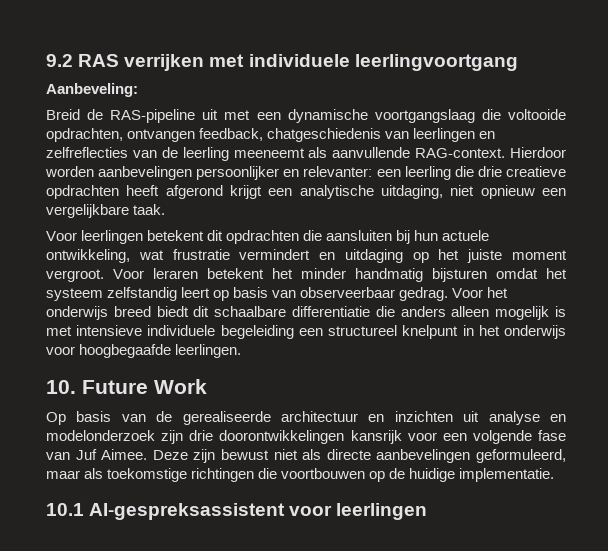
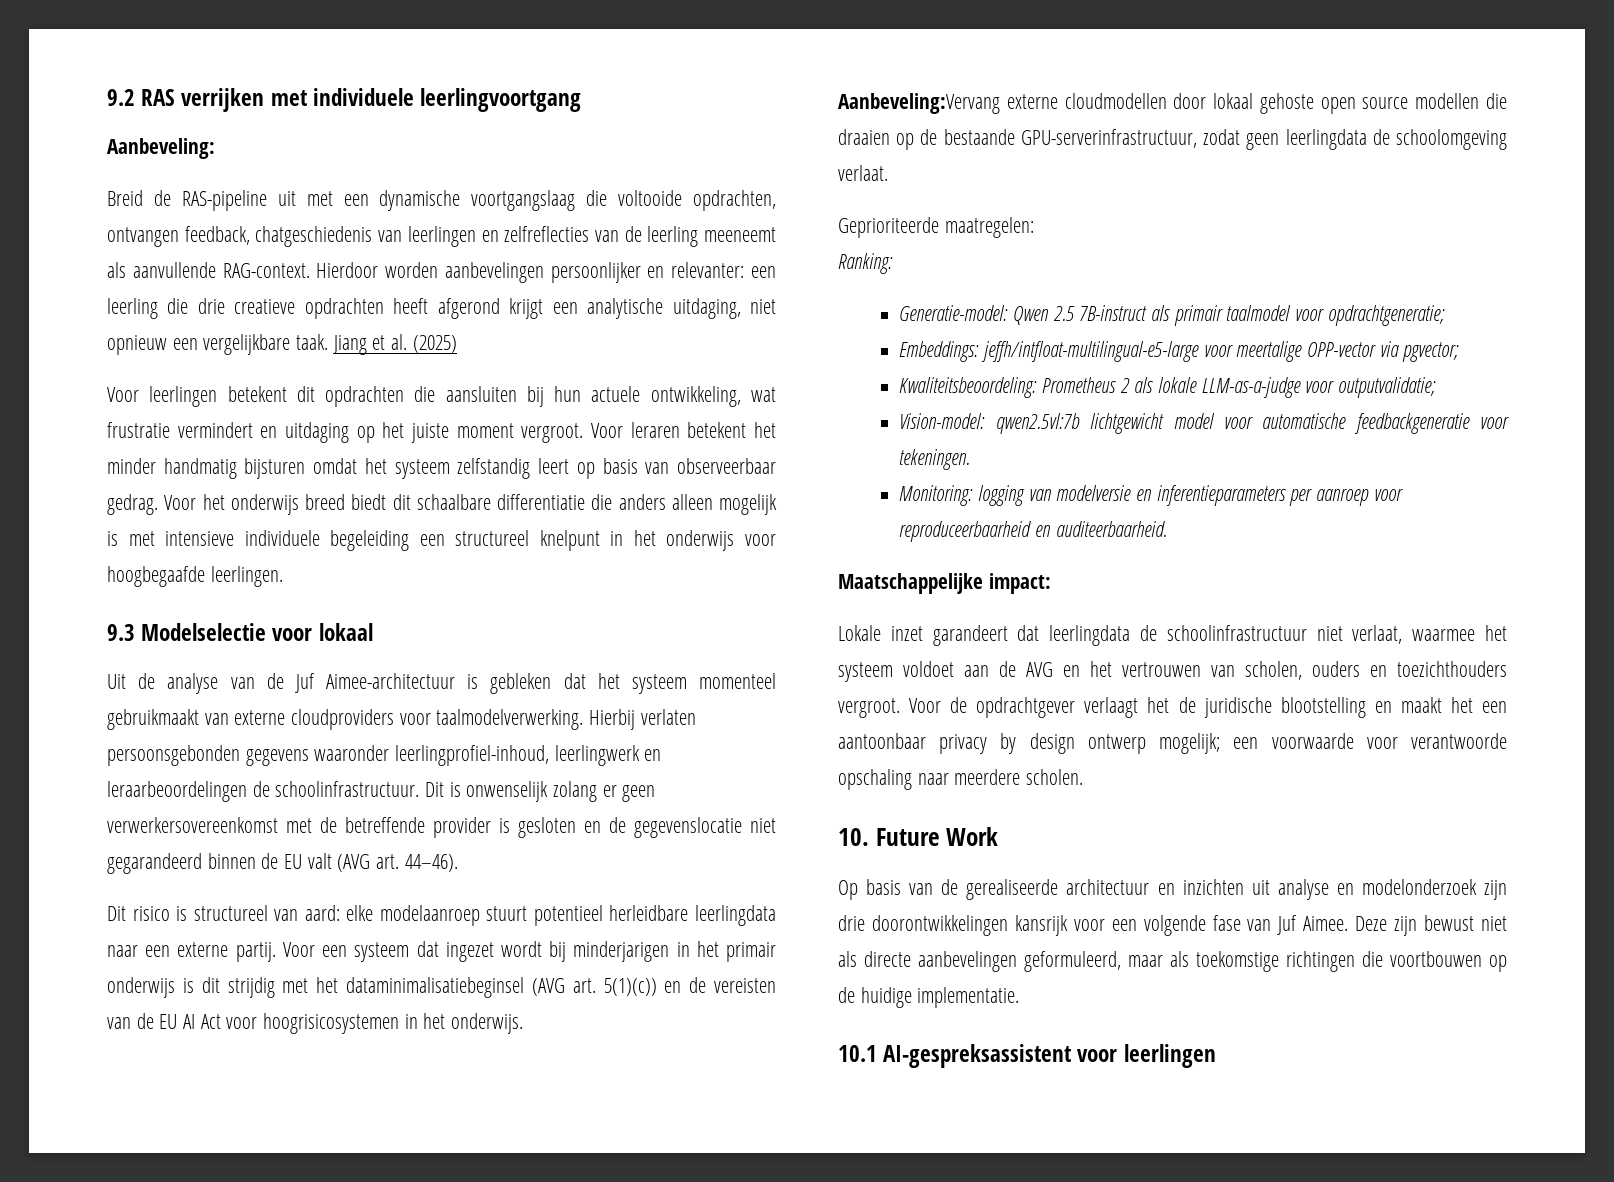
(166, 209) none -> [332,334,457,355] Jiang et al. (2025)
(242, 351) none -> [107,623,373,641] [107,673,776,694] [107,709,696,730] [107,745,662,766] [107,781,656,802] [107,817,776,838] [107,853,458,874] [107,905,776,926] [107,941,776,962] [107,977,776,998] [107,1013,524,1034] [838,93,1507,114] [838,129,1507,150] [838,165,888,181] [838,217,1034,238] [838,253,893,274] [899,305,1445,326] [899,341,1460,362] [899,377,1437,398] [899,413,1509,434] [899,449,971,470] [899,485,1403,506] [899,521,1167,542] [838,573,1051,594] [838,625,1507,646] [838,661,1507,682] [838,697,1507,718] [838,733,1507,754] [838,769,1084,790] // 9.3 Modelselectie voor lokaal // Uit de analyse van de Juf Aimee-architectuur is gebleken dat het systeem momenteel gebruikmaakt van externe cloudproviders voor taalmodelverwerking. Hierbij verlaten persoonsgebonden gegevens waaronder leerlingprofiel-inhoud, leerlingwerk en leraarbeoordelingen de schoolinfrastructuur. Dit is onwenselijk zolang er geen verwerkersovereenkomst met de betreffende provider is gesloten en de gegevenslocatie niet gegarandeerd binnen de EU valt (AVG art. 44–46). // Dit risico is structureel van aard: elke modelaanroep stuurt potentieel herleidbare leerlingdata naar een externe partij. Voor een systeem dat ingezet wordt bij minderjarigen in het primair onderwijs is dit strijdig met het dataminimalisatiebeginsel (AVG art. 5(1)(c)) en de vereisten van de EU AI Act voor hoogrisicosystemen in het onderwijs. // Aanbeveling:Vervang externe cloudmodellen door lokaal gehoste open source modellen die draaien op de bestaande GPU-serverinfrastructuur, zodat geen leerlingdata de schoolomgeving verlaat. // Geprioriteerde maatregelen: // Ranking: // Generatie-model: Qwen 2.5 7B-instruct als primair taalmodel voor opdrachtgeneratie; // Embeddings: jeffh/intfloat-multilingual-e5-large voor meertalige OPP-vector via pgvector; // Kwaliteitsbeoordeling: Prometheus 2 als lokale LLM-as-a-judge voor outputvalidatie; // Vision-model: qwen2.5vl:7b lichtgewicht model voor automatische feedbackgeneratie voor tekeningen. // Monitoring: logging van modelversie en inferentieparameters per aanroep voor reproduceerbaarheid en auditeerbaarheid. // Maatschappelijke impact: // Lokale inzet garandeert dat leerlingdata de schoolinfrastructuur niet verlaat, waarmee het systeem voldoet aan de AVG en het vertrouwen van scholen, ouders en toezichthouders vergroot. Voor de opdrachtgever verlaagt het de juridische blootstelling en maakt het een aantoonbaar privacy by design ontwerp mogelijk; een voorwaarde voor verantwoorde opschaling naar meerdere scholen.

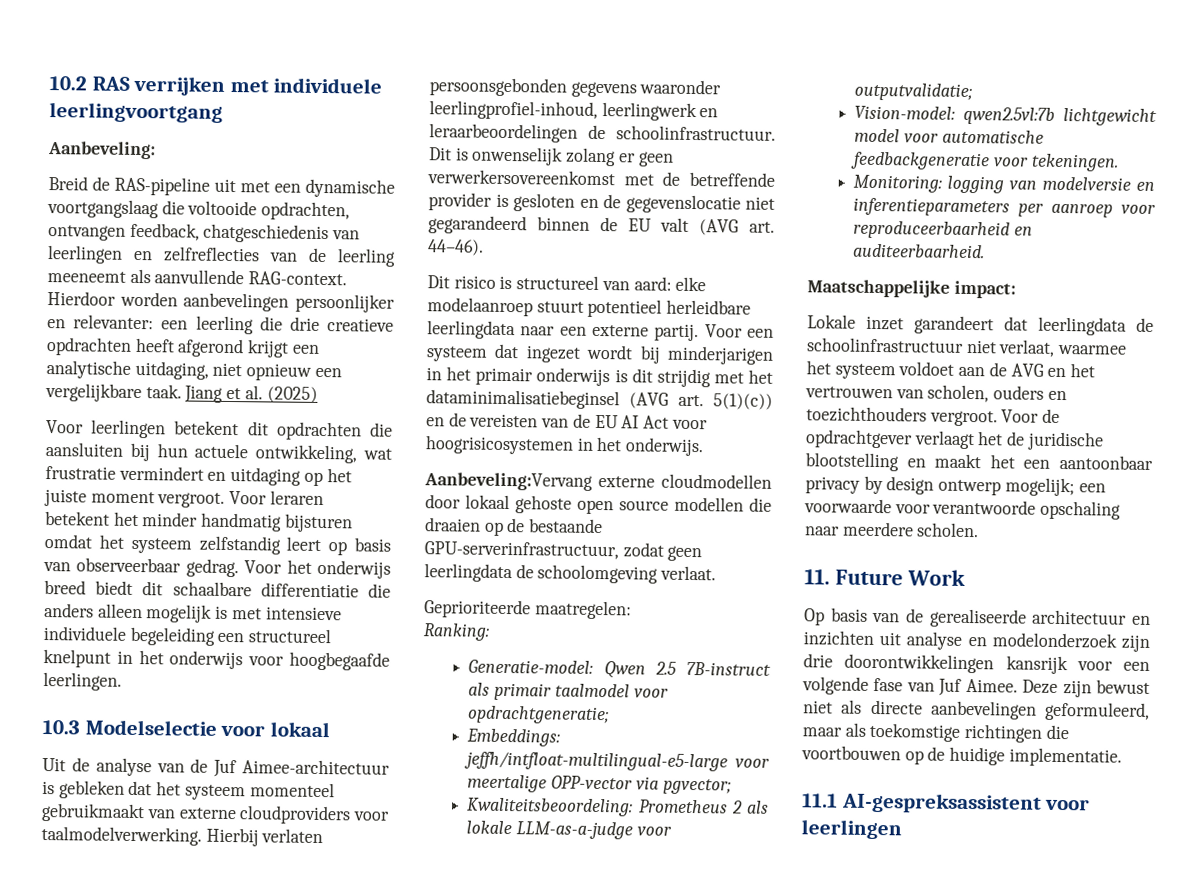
[107,89,135,106] 9.2 -> [49,76,87,91] 10.2
[107,624,135,641] 9.3 -> [42,719,80,735] 10.3
[838,828,869,846] 10. -> [804,568,830,585] 11.
[838,1045,877,1062] 10.1 -> [802,793,838,808] 11.1

